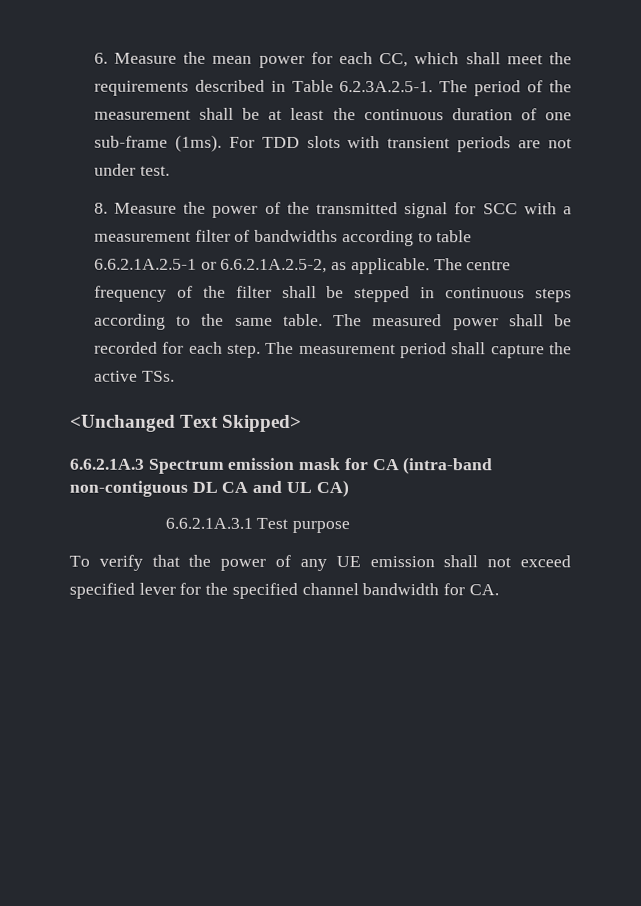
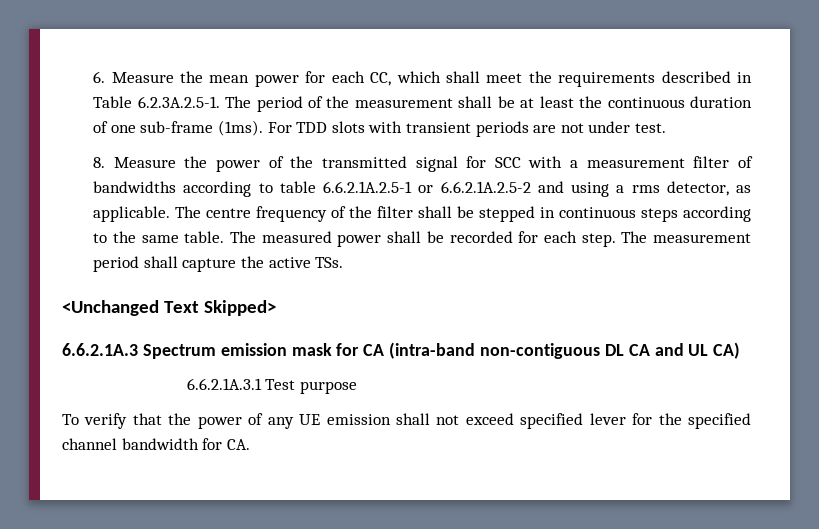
[220,258,328,274] 6.6.2.1A.2.5-2, -> [440,181,729,197] 6.6.2.1A.2.5-2 and using a rms detector,

